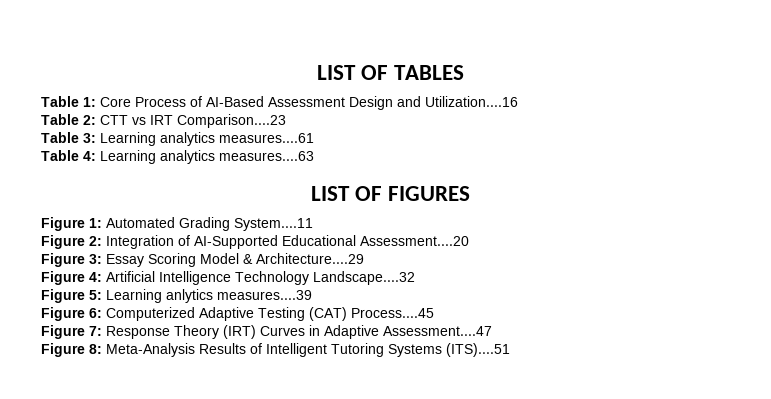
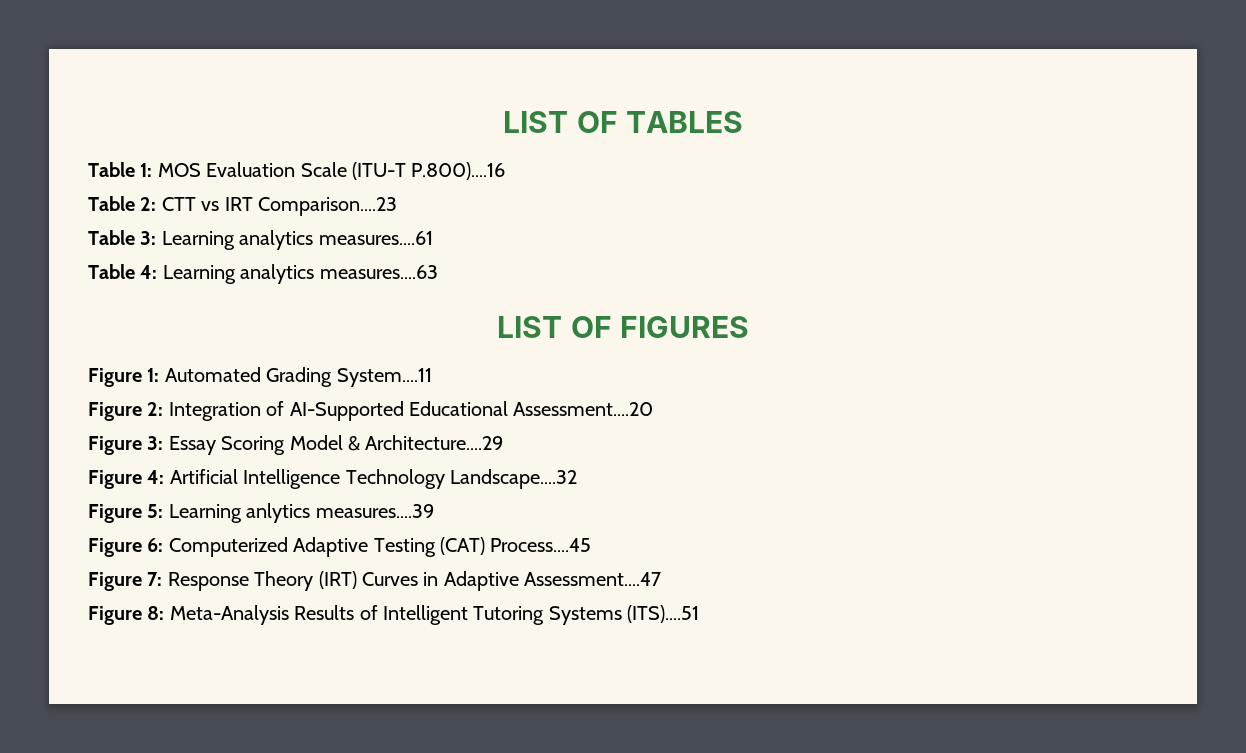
[100,96,518,110] Core Process of AI-Based Assessment Design and Utilization....16 -> [157,162,506,180] MOS Evaluation Scale (ITU-T P.800)....16

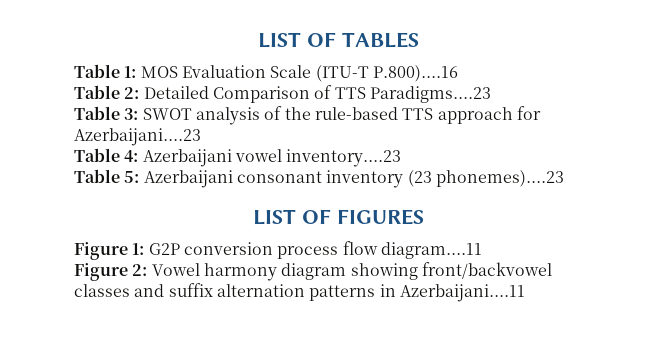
[161,197,397,216] [88,230,433,250] [88,264,438,284] CTT vs IRT Comparison....23 // Table 3: Learning analytics measures....61 // Table 4: Learning analytics measures....63 -> [143,85,491,103] [74,106,541,125] [74,128,201,146] [74,148,402,167] [74,169,564,188] Detailed Comparison of TTS Paradigms....23 // Table 3: SWOT analysis of the rule-based TTS approach for Azerbaijani....23 // Table 4: Azerbaijani vowel inventory....23 // Table 5: Azerbaijani consonant inventory (23 phonemes)....23
[164,367,432,387] [88,401,654,421] [88,435,504,455] [88,469,577,489] [88,503,434,523] [88,537,592,557] [88,571,662,591] [88,605,700,625] Automated Grading System....11 // Figure 2: Integration of AI-Supported Educational Assessment....20 // Figure 3: Essay Scoring Model & Architecture....29 // Figure 4: Artificial Intelligence Technology Landscape....32 // Figure 5: Learning anlytics measures....39 // Figure 6: Computerized Adaptive Testing (CAT) Process....45 // Figure 7: Response Theory (IRT) Curves in Adaptive Assessment....47 // Figure 8: Meta-Analysis Results of Intelligent Tutoring Systems (ITS)....51 -> [148,241,482,259] [74,262,552,281] [74,283,525,302] G2P conversion process flow diagram....11 // Figure 2: Vowel harmony diagram showing front/backvowel classes and suffix alternation patterns in Azerbaijani....11

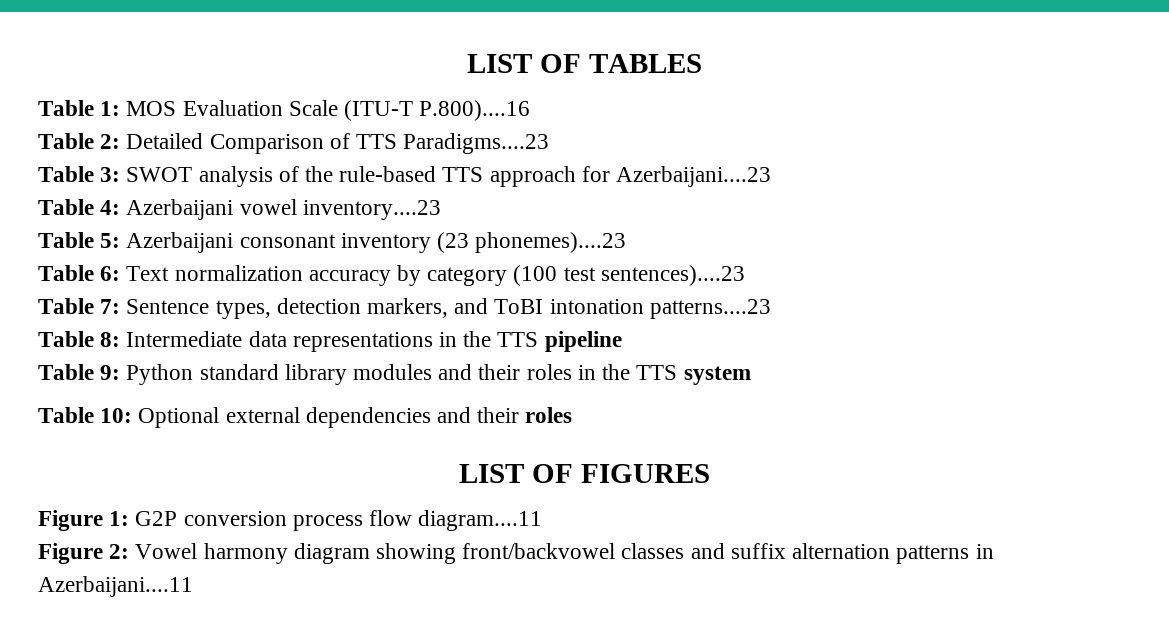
(564, 178) none -> [38,265,745,286] [38,298,771,319] [38,331,622,352] [38,364,751,385] [38,407,573,428] // Table 6: Text normalization accuracy by category (100 test sentences)....23 // Table 7: Sentence types, detection markers, and ToBI intonation patterns....23 // Table 8: Intermediate data representations in the TTS pipeline // Table 9: Python standard library modules and their roles in the TTS system // Table 10: Optional external dependencies and their roles

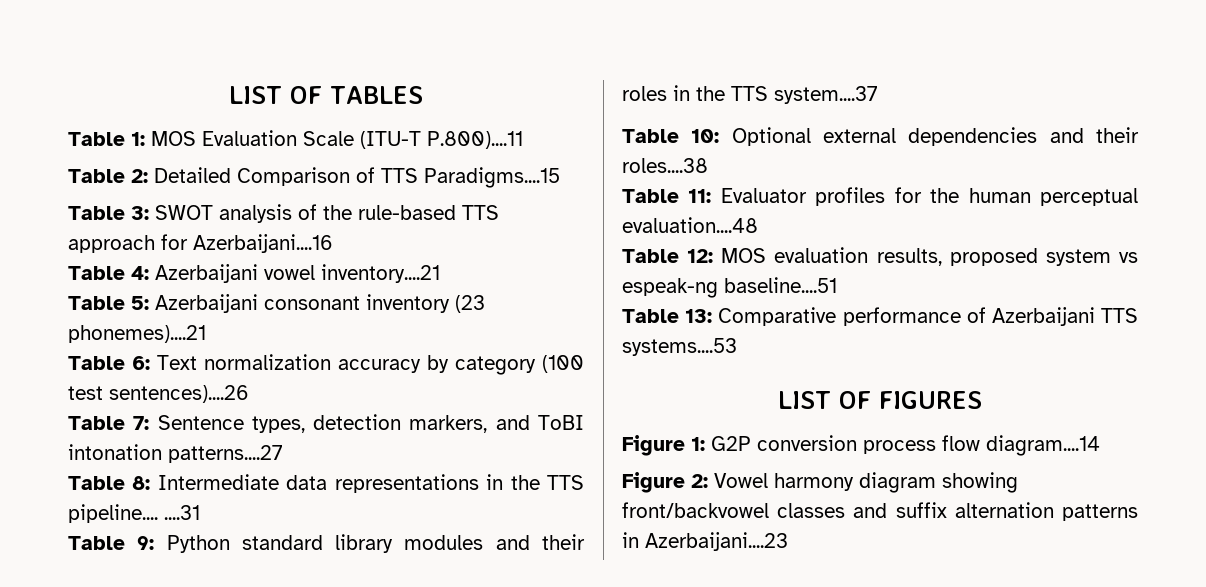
[419,100,531,121] P.800)....16 -> [427,131,523,149] P.800)....11
[403,133,550,154] Paradigms....23 -> [424,167,560,188] Paradigms....15
[616,166,772,187] Azerbaijani....23 -> [193,234,333,253] Azerbaijani....16
[302,200,441,220] inventory....23 -> [321,264,440,283] inventory....21
[475,232,627,253] phonemes)....23 -> [68,325,206,343] phonemes)....21
[600,265,745,286] sentences)....23 -> [109,385,249,403] sentences)....26
[649,299,771,319] patterns....23 -> [168,445,283,463] patterns....27
[544,331,622,352] pipeline -> [68,504,200,523] pipeline.... ....31
[683,366,751,385] system -> [774,86,878,104] system....37
[525,407,573,423] roles -> [622,158,708,173] [622,187,1138,206] [622,217,758,233] [622,247,1138,266] [622,277,837,298] [622,307,1138,326] [622,338,737,356] roles....38 // Table 11: Evaluator profiles for the human perceptual evaluation....48 // Table 12: MOS evaluation results, proposed system vs espeak-ng baseline....51 // Table 13: Comparative performance of Azerbaijani TTS systems....53
[418,510,543,531] diagram....11 -> [986,435,1100,456] diagram....14
[38,576,193,597] Azerbaijani....11 -> [645,532,788,551] Azerbaijani....23

